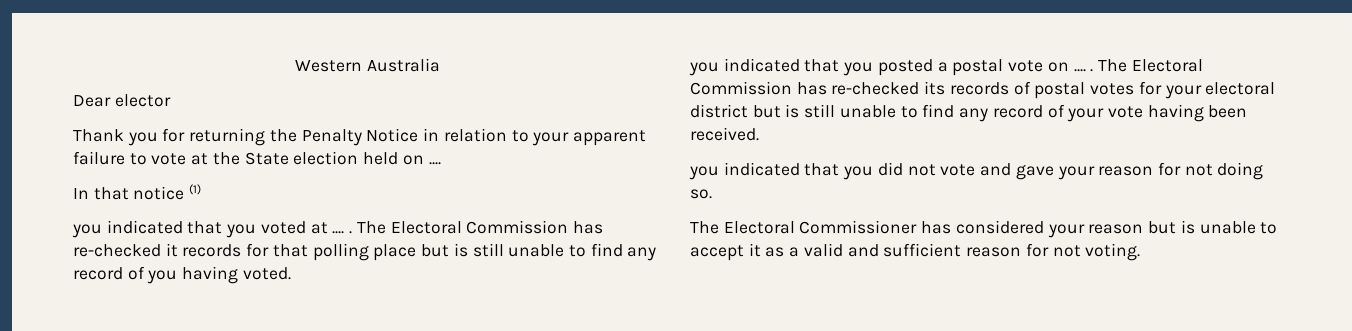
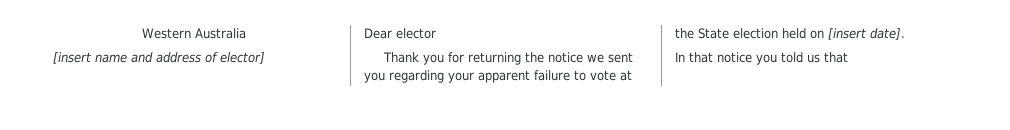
(440, 65) none -> [53,52,265,64] // [insert name and address of elector]
[301,128,529,146] Penalty Notice in relation to -> [548,52,634,63] [364,70,444,83] notice we sent you regarding
[428,162,441,165] .... -> [828,28,905,40] [insert date].
[189,184,202,195] [72,220,603,238] [73,243,657,261] [73,266,291,284] [689,58,1203,76] [690,81,1276,99] [690,104,1248,122] [690,127,759,141] [689,162,1264,180] [690,189,712,199] [690,220,1278,238] [690,243,1141,261] (1) // you indicated that you voted at .... . The Electoral Commission has re-checked it records for that polling place but is still unable to find any record of you having voted. // you indicated that you posted a postal vote on .... . The Electoral Commission has re-checked its records of postal votes for your electoral district but is still unable to find any record of your vote having been received. // you indicated that you did not vote and gave your reason for not doing so. // The Electoral Commissioner has considered your reason but is unable to accept it as a valid and sufficient reason for not voting. -> [756,52,848,65] you told us that

